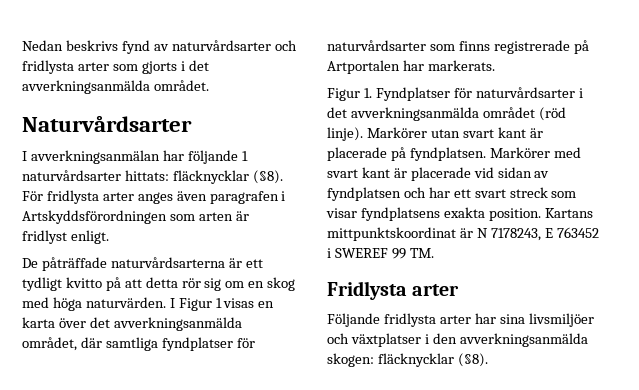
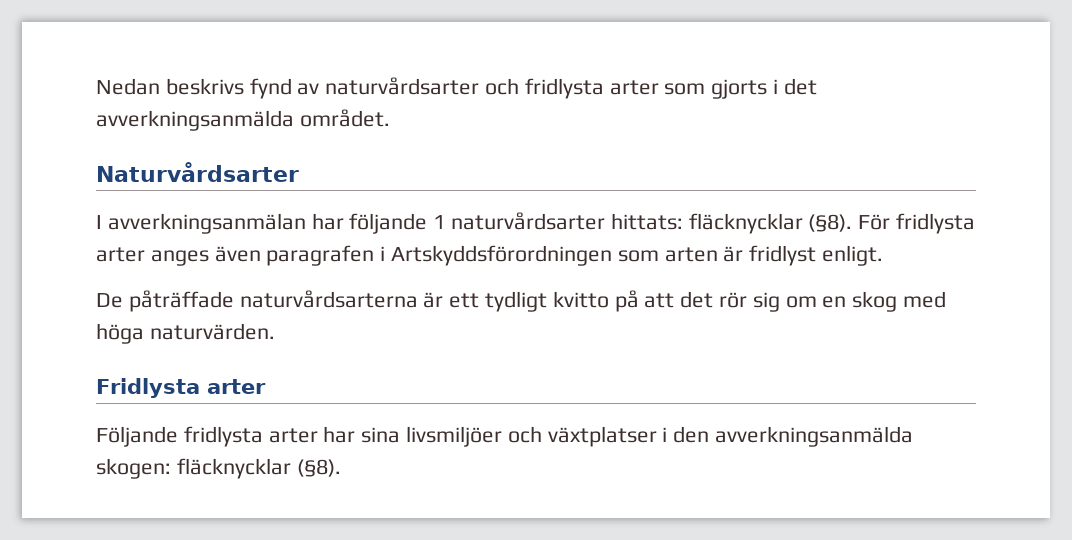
[145,277,178,288] detta -> [680,291,714,308] det
[169,298,275,311] [22,317,242,331] [22,337,255,351] [327,40,589,54] [327,60,495,74] [327,87,583,101] [327,107,566,121] [327,127,543,141] [327,147,581,161] [327,167,550,181] [327,187,577,201] [326,207,593,221] [327,227,599,241] [327,248,434,259] I Figur 1 visas en karta över det avverkningsanmälda området, där samtliga fyndplatser för naturvårdsarter som finns registrerade på Artportalen har markerats. // Figur 1. Fyndplatser för naturvårdsarter i det avverkningsanmälda området (röd linje). Markörer utan svart kant är placerade på fyndplatsen. Markörer med svart kant är placerade vid sidan av fyndplatsen och har ett svart streck som visar fyndplatsens exakta position. Kartans mittpunktskoordinat är N 7178243, E 763452 i SWEREF 99 TM. -> (275, 331) none

